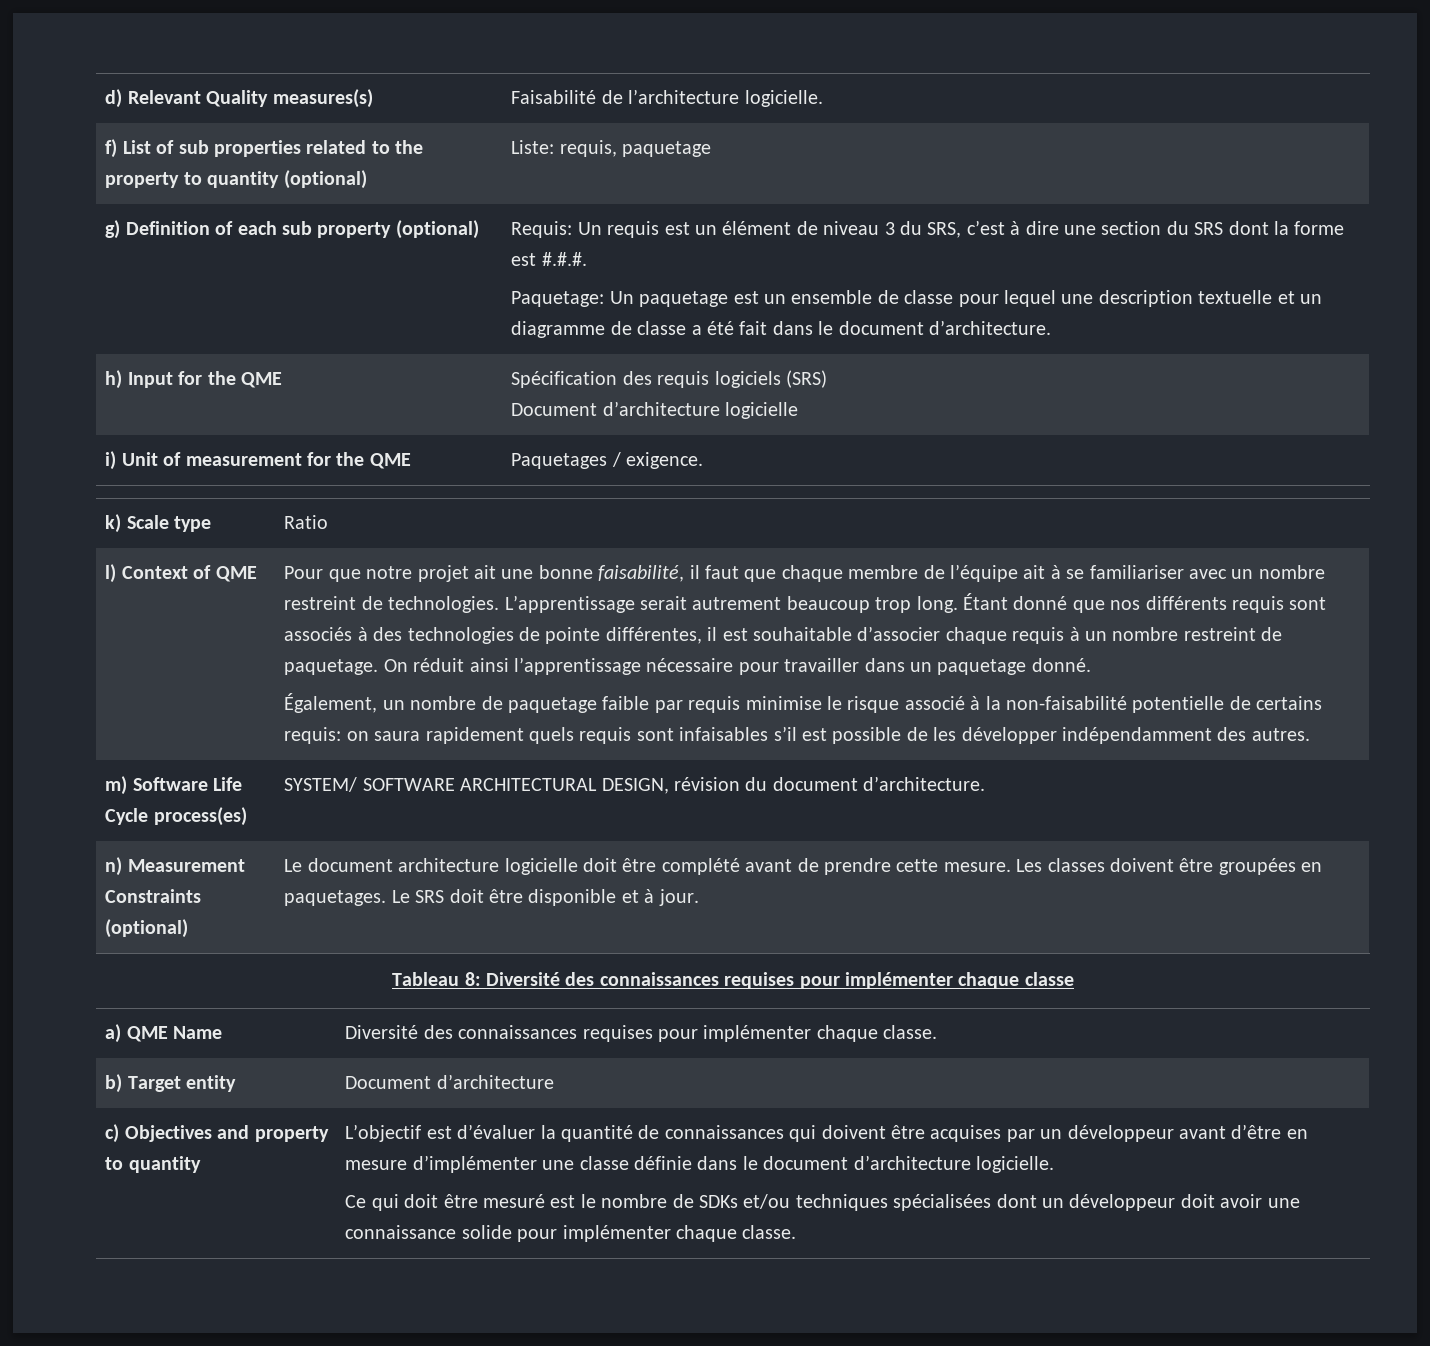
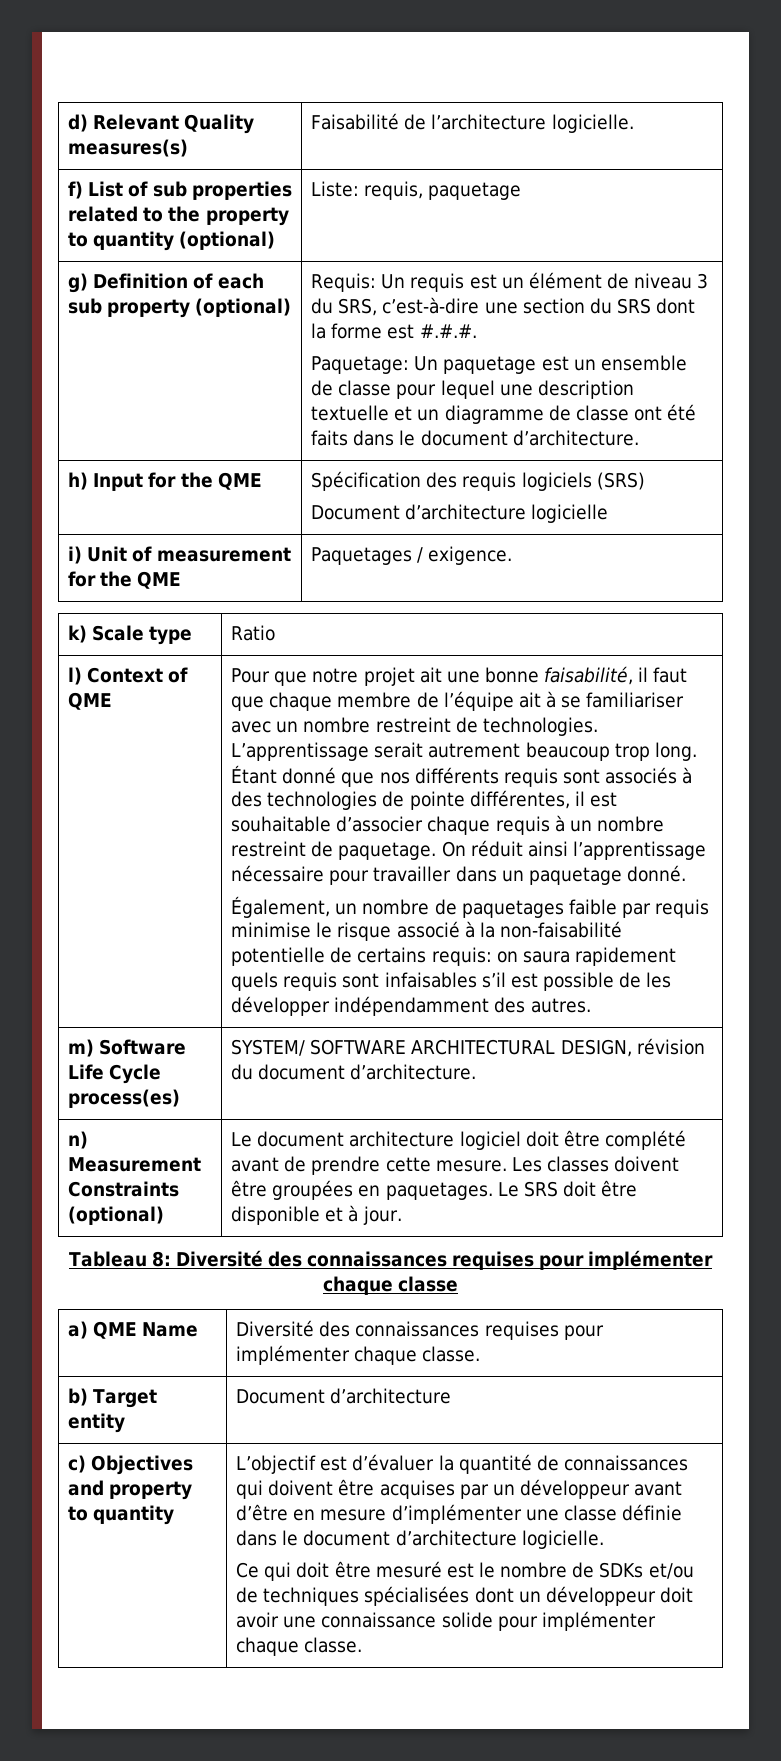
[966,220,1059,235] c’est à dire -> [382,297,480,314] c’est-à-dire
[691,321,768,335] a été fait -> [633,404,697,421] [311,430,349,446] ont été faits
[507,697,597,713] paquetage -> [461,900,564,918] paquetages
[504,858,578,875] logicielle -> [459,1131,521,1150] logiciel
(791, 1201) none -> [236,1587,259,1603] de

